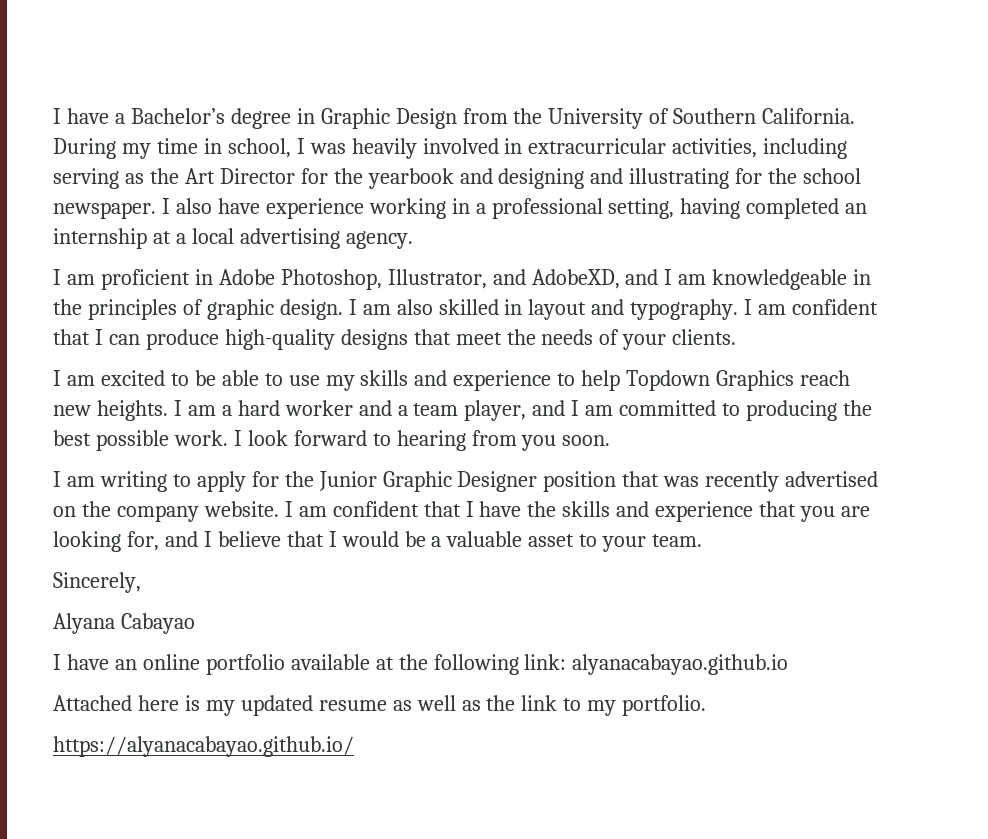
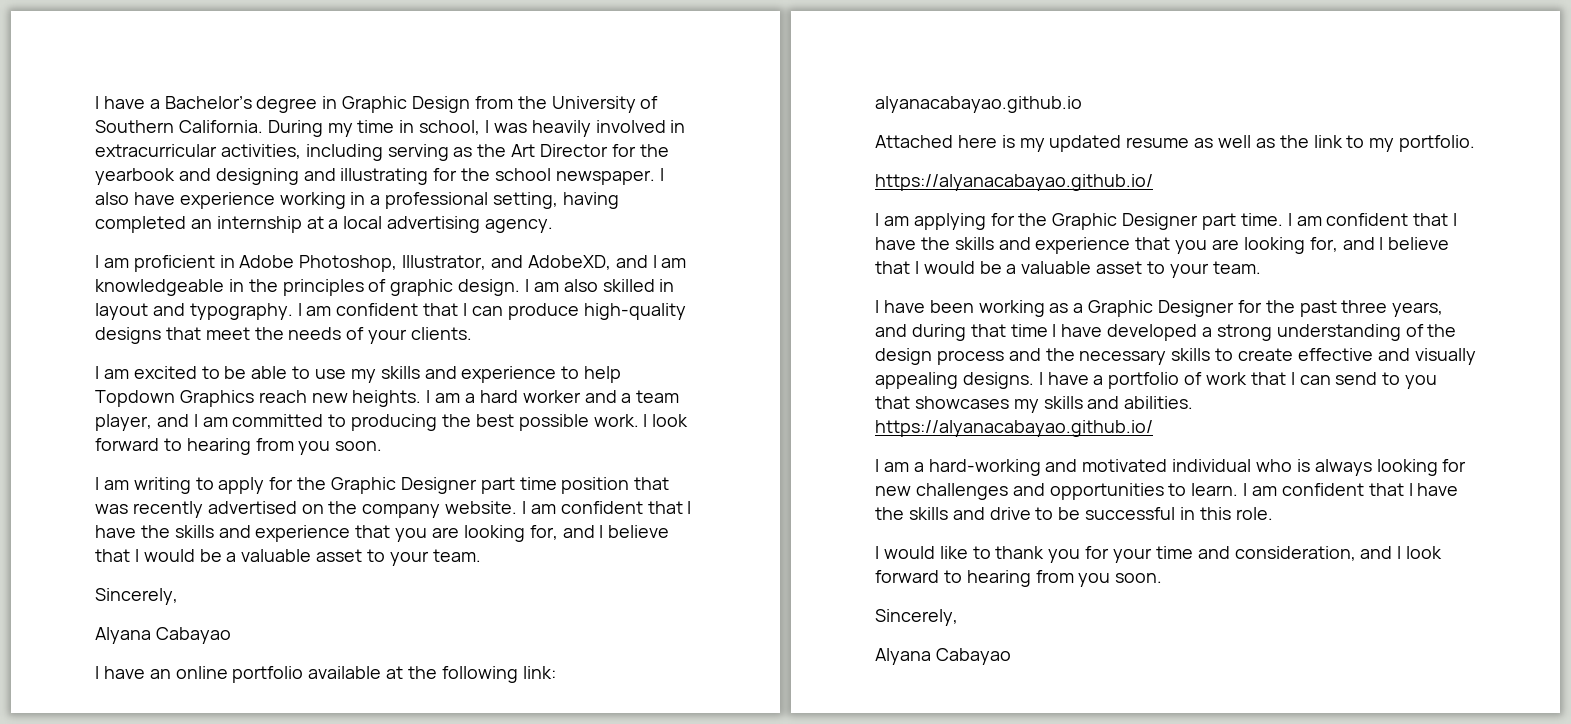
[318,471,538,492] Junior Graphic Designer -> [331,477,557,494] Graphic Designer part time
(354, 746) none -> [875,213,1458,230] [875,237,1450,254] [875,261,1261,278] [875,300,1444,317] [875,324,1457,341] [875,348,1476,365] [875,372,1438,389] [875,396,1194,413] [875,420,1153,437] [875,459,1467,476] [875,483,1459,500] [875,507,1273,520] [875,546,1443,563] [875,570,1163,587] [875,609,958,626] [875,648,1011,665] // I am applying for the Graphic Designer part time. I am confident that I have the skills and experience that you are looking for, and I believe that I would be a valuable asset to your team. // I have been working as a Graphic Designer for the past three years, and during that time I have developed a strong understanding of the design process and the necessary skills to create effective and visually appealing designs. I have a portfolio of work that I can send to you that showcases my skills and abilities. https://alyanacabayao.github.io/ // I am a hard-working and motivated individual who is always looking for new challenges and opportunities to learn. I am confident that I have the skills and drive to be successful in this role. // I would like to thank you for your time and consideration, and I look forward to hearing from you soon. // Sincerely, // Alyana Cabayao

